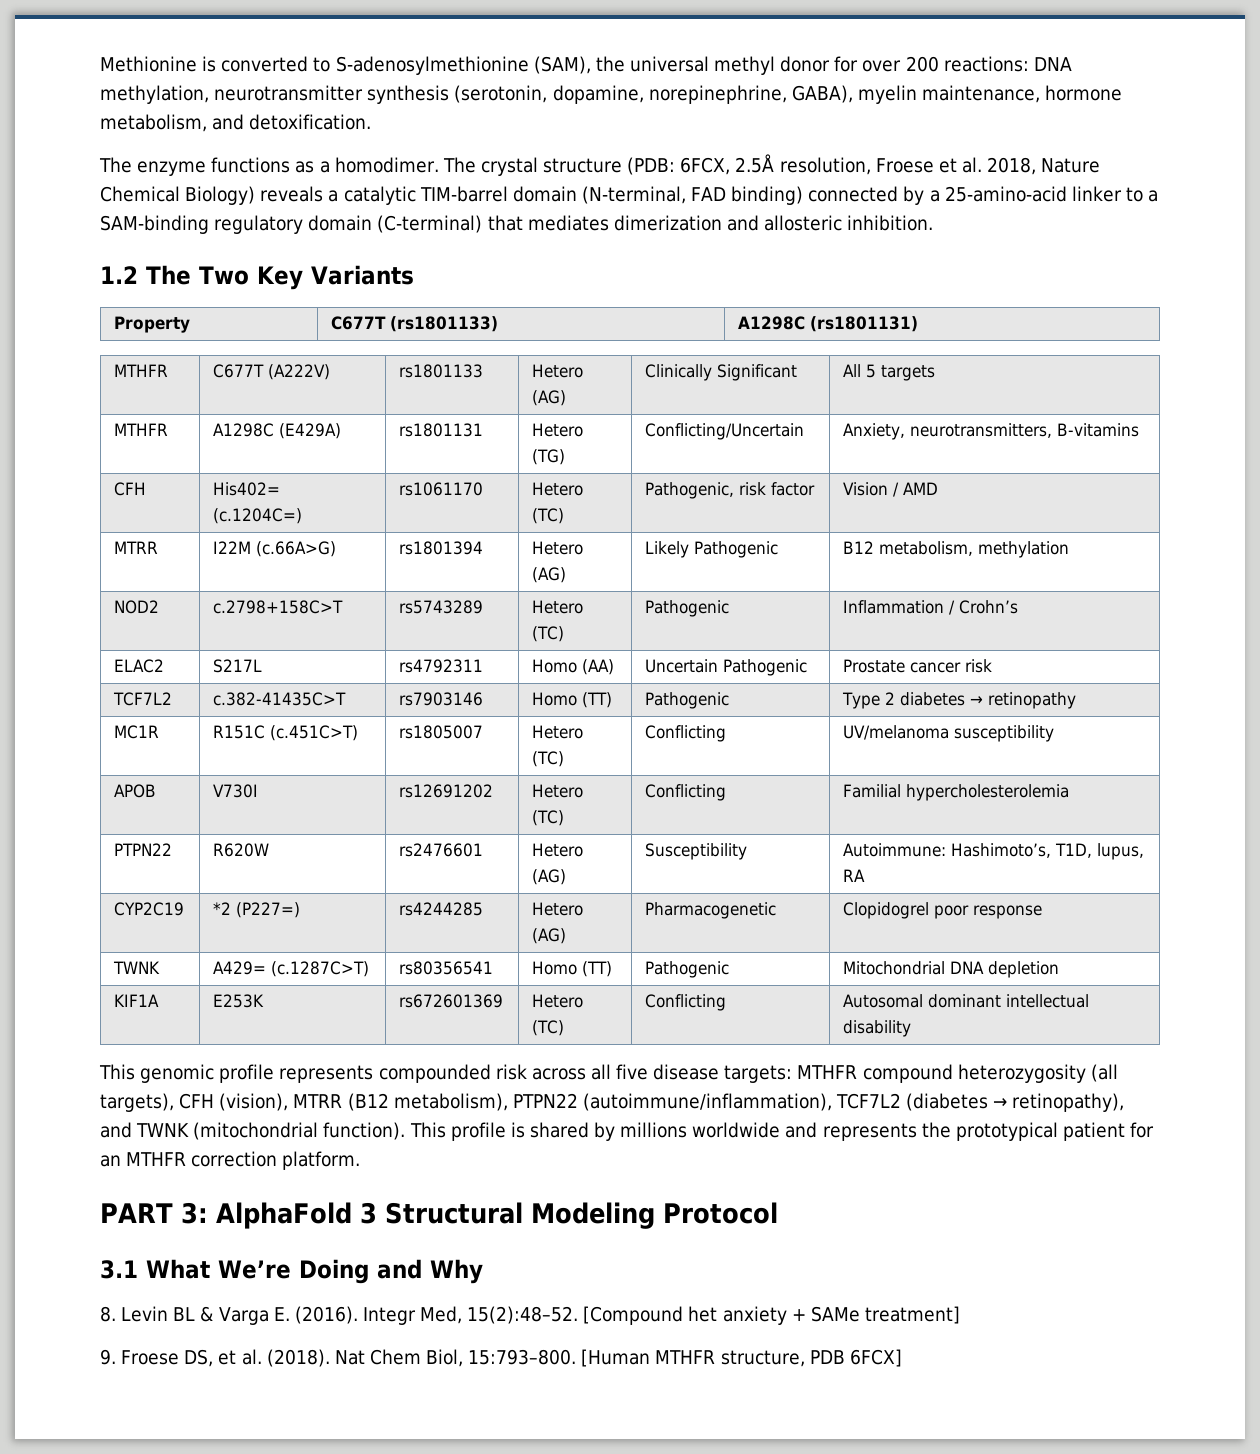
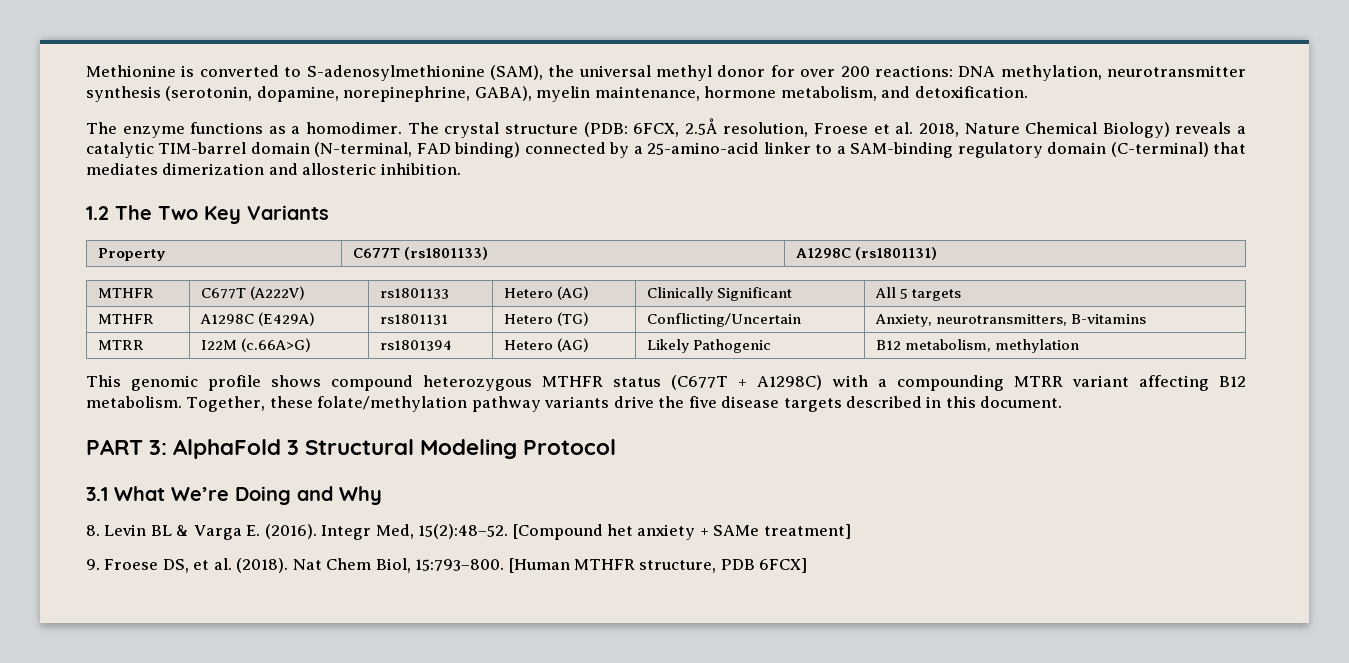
[114,482,147,496] [213,482,281,496] [213,508,303,524] [399,482,484,496] [532,482,584,496] [532,508,565,524] [645,482,816,499] [843,482,939,497] // CFH | His402= (c.1204C=) | rs1061170 | Hetero (TC) | Pathogenic, risk factor | Vision / AMD -> (1146, 319) none
[114,600,160,614] [213,600,344,614] [399,600,484,614] [532,600,584,614] [532,626,565,642] [645,600,730,617] [843,600,1019,615] [114,659,165,673] [213,659,263,673] [399,659,484,673] [532,659,615,675] [645,659,808,676] [843,659,993,673] [113,692,173,706] [213,692,347,706] [399,692,484,706] [532,692,613,708] [645,692,730,709] [842,692,1077,709] [114,725,160,739] [213,725,359,741] [399,725,484,739] [532,725,584,739] [532,751,565,767] [645,725,727,742] [843,725,1055,742] [114,784,157,798] [213,784,259,798] [399,784,494,798] [532,784,584,798] [532,810,565,826] [645,784,727,801] [843,784,1070,801] [114,843,173,856] [213,843,270,857] [399,843,484,857] [532,843,584,857] [532,869,567,885] [645,843,748,860] [843,843,1145,860] [843,869,866,882] [114,902,185,916] [213,902,301,918] [399,902,484,916] [532,902,584,916] [532,928,567,944] [645,902,777,919] [843,902,1043,919] [113,961,161,974] [213,961,370,977] [399,961,494,975] [532,961,613,977] [645,961,730,978] [843,961,1060,978] [114,994,160,1007] [213,994,265,1008] [399,994,504,1008] [532,994,584,1008] [532,1020,565,1036] [645,994,727,1011] [843,994,1090,1008] [843,1020,912,1037] [99,1064,1118,1083] [100,1093,1125,1112] [100,1122,1155,1141] [100,1151,361,1170] // NOD2 | c.2798+158C>T | rs5743289 | Hetero (TC) | Pathogenic | Inflammation / Crohn’s // ELAC2 | S217L | rs4792311 | Homo (AA) | Uncertain Pathogenic | Prostate cancer risk // TCF7L2 | c.382-41435C>T | rs7903146 | Homo (TT) | Pathogenic | Type 2 diabetes → retinopathy // MC1R | R151C (c.451C>T) | rs1805007 | Hetero (TC) | Conflicting | UV/melanoma susceptibility // APOB | V730I | rs12691202 | Hetero (TC) | Conflicting | Familial hypercholesterolemia // PTPN22 | R620W | rs2476601 | Hetero (AG) | Susceptibility | Autoimmune: Hashimoto’s, T1D, lupus, RA // CYP2C19 | *2 (P227=) | rs4244285 | Hetero (AG) | Pharmacogenetic | Clopidogrel poor response // TWNK | A429= (c.1287C>T) | rs80356541 | Homo (TT) | Pathogenic | Mitochondrial DNA depletion // KIF1A | E253K | rs672601369 | Hetero (TC) | Conflicting | Autosomal dominant intellectual disability // This genomic profile represents compounded risk across all five disease targets: MTHFR compound heterozygosity (all targets), CFH (vision), MTRR (B12 metabolism), PTPN22 (autoimmune/inflammation), TCF7L2 (diabetes → retinopathy), and TWNK (mitochondrial function). This profile is shared by millions worldwide and represents the prototypical patient for an MTHFR correction platform. -> [86,375,1246,391] [86,396,1063,412] // This genomic profile shows compound heterozygous MTHFR status (C677T + A1298C) with a compounding MTRR variant affecting B12 metabolism. Together, these folate/methylation pathway variants drive the five disease targets described in this document.

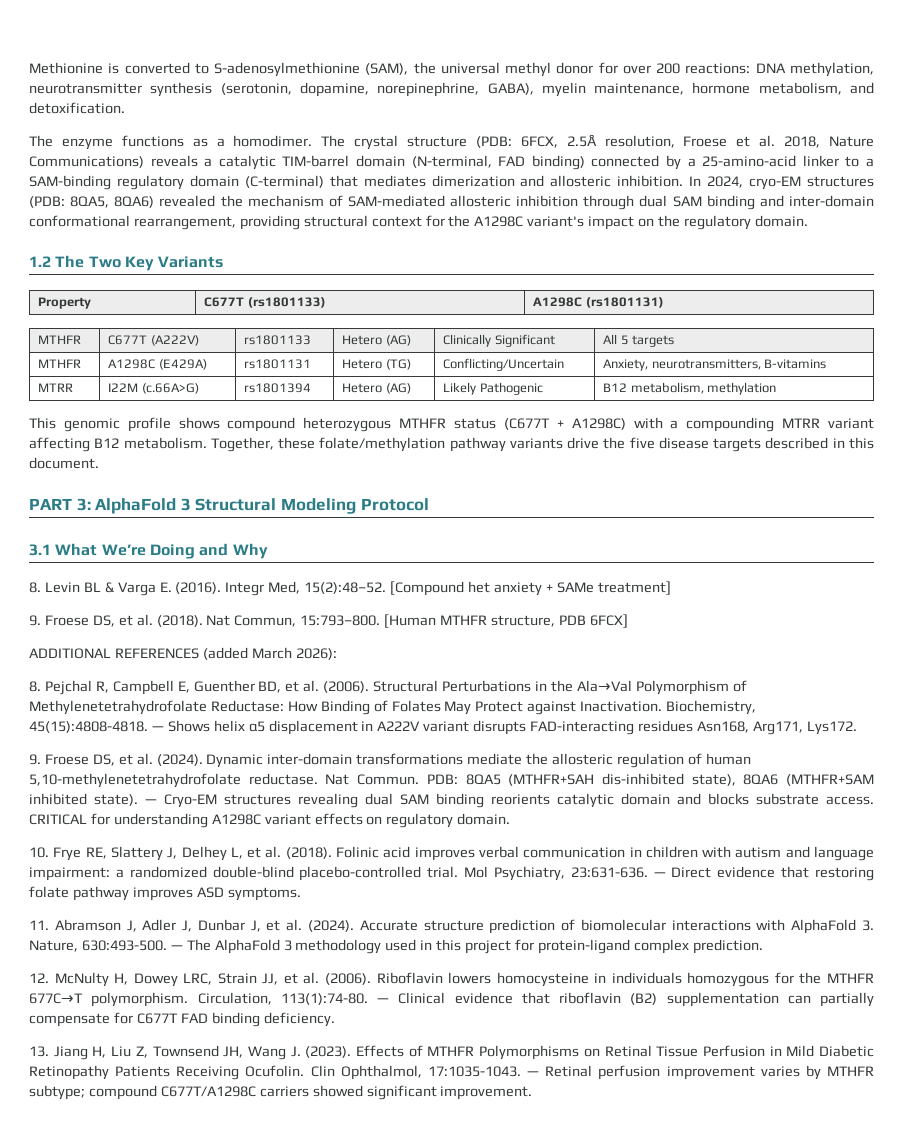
[1025,122,1170,138] Chemical Biology) -> [29,156,144,168] Communications)
(461, 169) none -> [689,176,874,190] [29,195,874,210] [29,215,808,230] In 2024, cryo-EM structures (PDB: 8QA5, 8QA6) revealed the mechanism of SAM-mediated allosteric inhibition through dual SAM binding and inter-domain conformational rearrangement, providing structural context for the A1298C variant's impact on the regulatory domain.
[326,558,411,573] Chem Biol, -> [234,615,297,627] Commun,
(808, 565) none -> [29,647,337,660] [29,680,747,695] [29,700,757,715] [29,720,857,735] [29,753,751,768] [29,773,875,788] [29,793,874,808] [29,813,511,828] [29,846,874,861] [29,866,874,881] [29,886,301,901] [29,919,875,934] [29,939,763,954] [29,972,874,987] [29,992,874,1007] [29,1012,335,1027] [29,1045,875,1060] [29,1065,875,1080] [29,1085,533,1100] // ADDITIONAL REFERENCES (added March 2026): // 8. Pejchal R, Campbell E, Guenther BD, et al. (2006). Structural Perturbations in the Ala→Val Polymorphism of Methylenetetrahydrofolate Reductase: How Binding of Folates May Protect against Inactivation. Biochemistry, 45(15):4808-4818. — Shows helix α5 displacement in A222V variant disrupts FAD-interacting residues Asn168, Arg171, Lys172. // 9. Froese DS, et al. (2024). Dynamic inter-domain transformations mediate the allosteric regulation of human 5,10-methylenetetrahydrofolate reductase. Nat Commun. PDB: 8QA5 (MTHFR+SAH dis-inhibited state), 8QA6 (MTHFR+SAM inhibited state). — Cryo-EM structures revealing dual SAM binding reorients catalytic domain and blocks substrate access. CRITICAL for understanding A1298C variant effects on regulatory domain. // 10. Frye RE, Slattery J, Delhey L, et al. (2018). Folinic acid improves verbal communication in children with autism and language impairment: a randomized double-blind placebo-controlled trial. Mol Psychiatry, 23:631-636. — Direct evidence that restoring folate pathway improves ASD symptoms. // 11. Abramson J, Adler J, Dunbar J, et al. (2024). Accurate structure prediction of biomolecular interactions with AlphaFold 3. Nature, 630:493-500. — The AlphaFold 3 methodology used in this project for protein-ligand complex prediction. // 12. McNulty H, Dowey LRC, Strain JJ, et al. (2006). Riboflavin lowers homocysteine in individuals homozygous for the MTHFR 677C→T polymorphism. Circulation, 113(1):74-80. — Clinical evidence that riboflavin (B2) supplementation can partially compensate for C677T FAD binding deficiency. // 13. Jiang H, Liu Z, Townsend JH, Wang J. (2023). Effects of MTHFR Polymorphisms on Retinal Tissue Perfusion in Mild Diabetic Retinopathy Patients Receiving Ocufolin. Clin Ophthalmol, 17:1035-1043. — Retinal perfusion improvement varies by MTHFR subtype; compound C677T/A1298C carriers showed significant improvement.

